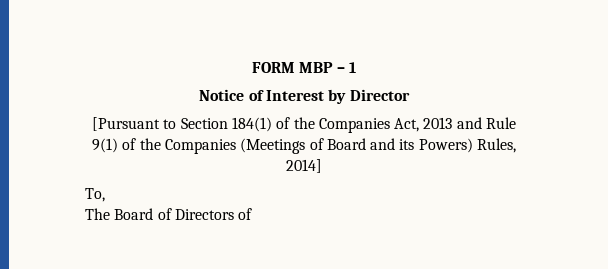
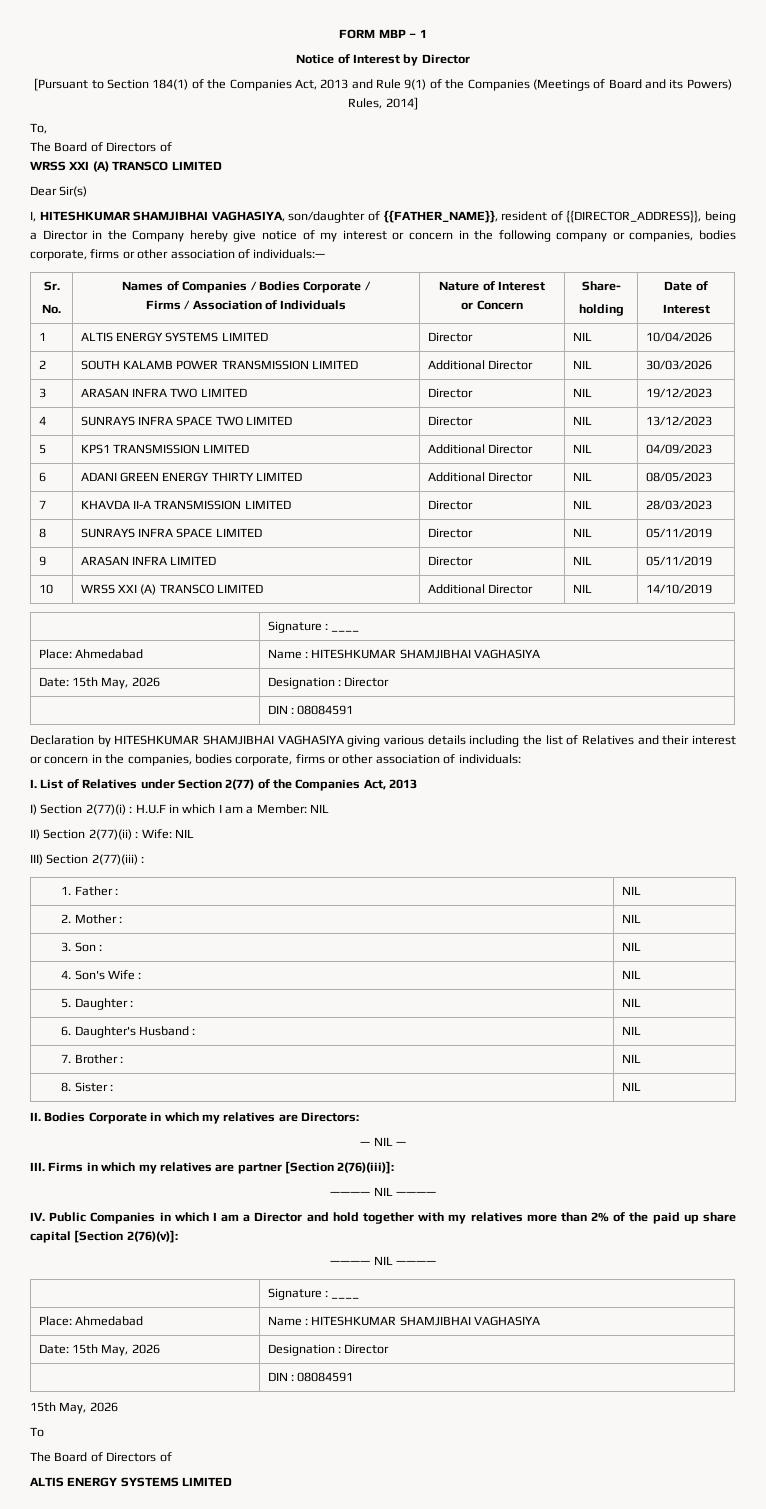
(253, 214) none -> [30,161,222,172] [30,186,88,197] [30,210,737,223] [30,230,736,242] [30,249,326,261] [43,281,60,291] [42,304,61,314] [122,281,371,293] [145,300,347,310] [439,281,545,291] [461,300,523,310] [581,281,621,291] [578,304,624,316] [664,281,708,291] [662,304,710,314] [38,332,46,341] [80,332,268,342] [427,332,473,342] [572,332,592,341] [645,332,712,342] [38,360,46,369] [80,360,359,370] [427,360,533,370] [572,360,592,369] [645,360,712,370] [38,388,46,398] [80,388,247,398] [427,388,473,398] [572,388,592,397] [645,388,712,398] [38,416,46,425] [80,416,293,426] [427,416,473,426] [572,416,592,425] [645,416,712,426] [38,444,46,454] [80,444,250,454] [427,444,533,454] [572,444,592,453] [645,444,712,454] [38,472,46,482] [80,472,303,482] [427,472,533,482] [572,472,592,481] [645,472,712,482] [38,500,46,509] [80,500,291,510] [427,500,473,510] [572,500,592,509] [645,500,712,510] [38,528,46,538] [80,528,262,538] [427,528,473,538] [572,528,592,537] [645,528,712,538] [38,556,46,566] [80,556,217,566] [427,556,473,566] [572,556,592,565] [645,556,712,566] [38,584,53,594] [80,584,264,595] [427,584,533,594] [572,584,592,593] [645,584,712,594] [267,621,328,633] [331,630,360,632] [38,649,143,659] [267,649,541,659] [38,677,160,689] [267,677,390,689] [267,705,354,715] [30,735,736,747] [30,754,521,766] [30,779,418,791] [30,804,330,815] [30,829,194,840] [30,854,145,865] [61,886,118,896] [621,886,641,895] [61,914,122,924] [621,914,641,923] [61,942,102,952] [621,942,641,951] [61,970,142,980] [621,970,641,979] [61,998,133,1010] [621,998,641,1007] [61,1026,196,1038] [621,1026,641,1035] [61,1054,123,1064] [621,1054,641,1063] [61,1082,113,1092] [621,1082,641,1091] [30,1112,359,1124] [360,1137,406,1146] [30,1161,395,1174] [330,1187,436,1196] [30,1212,736,1224] [30,1230,178,1243] [330,1256,436,1265] [267,1288,328,1300] [331,1297,360,1299] [38,1316,143,1326] [267,1316,541,1326] [38,1344,160,1356] [267,1344,390,1356] [267,1372,354,1382] [30,1402,118,1414] [30,1427,44,1437] [30,1452,172,1462] [30,1477,233,1487] // WRSS XXI (A) TRANSCO LIMITED // Dear Sir(s) // I, HITESHKUMAR SHAMJIBHAI VAGHASIYA, son/daughter of {{FATHER_NAME}}, resident of {{DIRECTOR_ADDRESS}}, being a Director in the Company hereby give notice of my interest or concern in the following company or companies, bodies corporate, firms or other association of individuals:— // Sr. // No. | Names of Companies / Bodies Corporate / // Firms / Association of Individuals | Nature of Interest // or Concern | Share- // holding | Date of // Interest // 1 | ALTIS ENERGY SYSTEMS LIMITED | Director | NIL | 10/04/2026 // 2 | SOUTH KALAMB POWER TRANSMISSION LIMITED | Additional Director | NIL | 30/03/2026 // 3 | ARASAN INFRA TWO LIMITED | Director | NIL | 19/12/2023 // 4 | SUNRAYS INFRA SPACE TWO LIMITED | Director | NIL | 13/12/2023 // 5 | KPS1 TRANSMISSION LIMITED | Additional Director | NIL | 04/09/2023 // 6 | ADANI GREEN ENERGY THIRTY LIMITED | Additional Director | NIL | 08/05/2023 // 7 | KHAVDA II-A TRANSMISSION LIMITED | Director | NIL | 28/03/2023 // 8 | SUNRAYS INFRA SPACE LIMITED | Director | NIL | 05/11/2019 // 9 | ARASAN INFRA LIMITED | Director | NIL | 05/11/2019 // 10 | WRSS XXI (A) TRANSCO LIMITED | Additional Director | NIL | 14/10/2019 // | Signature : ____ // Place: Ahmedabad | Name : HITESHKUMAR SHAMJIBHAI VAGHASIYA // Date: 15th May, 2026 | Designation : Director // | DIN : 08084591 // Declaration by HITESHKUMAR SHAMJIBHAI VAGHASIYA giving various details including the list of Relatives and their interest or concern in the companies, bodies corporate, firms or other association of individuals: // I. List of Relatives under Section 2(77) of the Companies Act, 2013 // I) Section 2(77)(i) : H.U.F in which I am a Member: NIL // II) Section 2(77)(ii) : Wife: NIL // III) Section 2(77)(iii) : // 1. Father : | NIL // 2. Mother : | NIL // 3. Son : | NIL // 4. Son's Wife : | NIL // 5. Daughter : | NIL // 6. Daughter's Husband : | NIL // 7. Brother : | NIL // 8. Sister : | NIL // II. Bodies Corporate in which my relatives are Directors: // — NIL — // III. Firms in which my relatives are partner [Section 2(76)(iii)]: // ———— NIL ———— // IV. Public Companies in which I am a Director and hold together with my relatives more than 2% of the paid up share capital [Section 2(76)(v)]: // ———— NIL ———— // | Signature : ____ // Place: Ahmedabad | Name : HITESHKUMAR SHAMJIBHAI VAGHASIYA // Date: 15th May, 2026 | Designation : Director // | DIN : 08084591 // 15th May, 2026 // To // The Board of Directors of // ALTIS ENERGY SYSTEMS LIMITED

